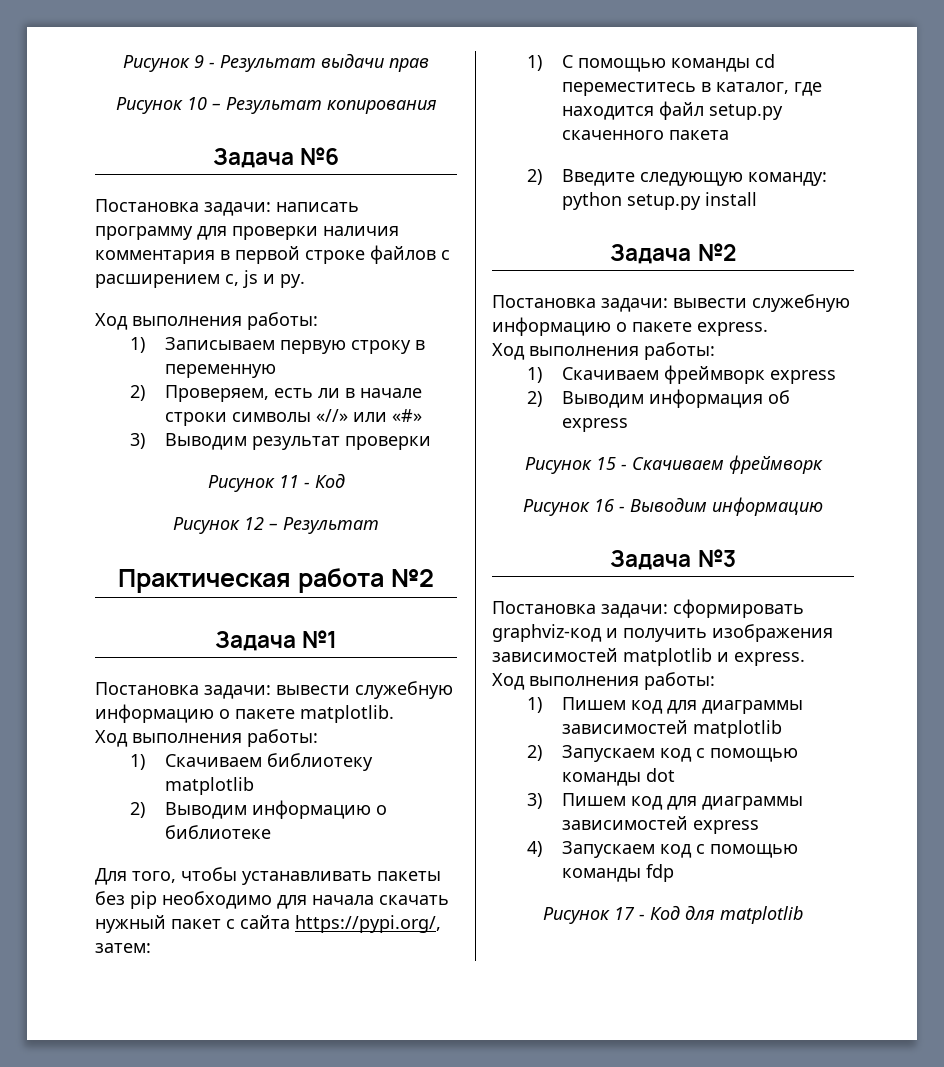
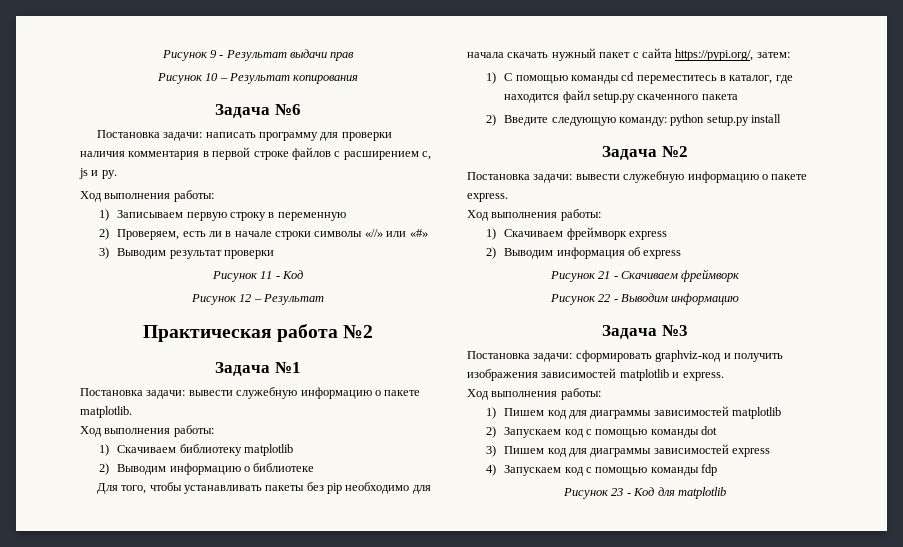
[595,457,616,470] 15 -> [598,271,611,279] 21
[594,499,614,512] 16 -> [598,294,611,302] 22
[614,907,635,920] 17 -> [611,488,624,496] 23

